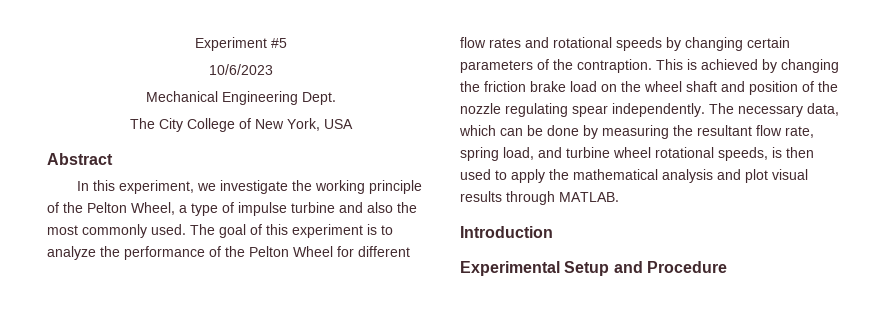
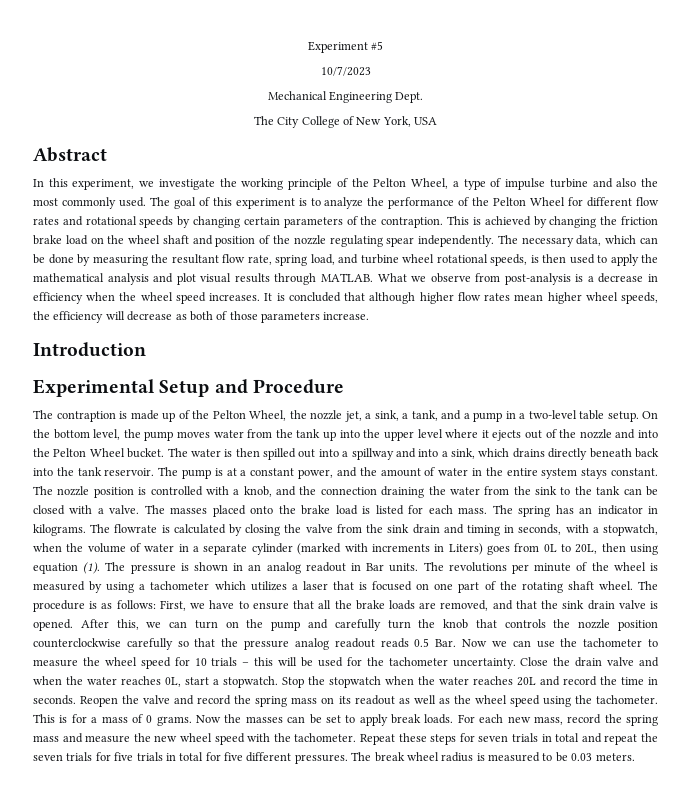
[208,64,273,75] 10/6/2023 -> [320,66,371,76] 10/7/2023
(619, 197) none -> [377,273,658,285] [33,292,659,304] [33,311,370,323] What we observe from post-analysis is a decrease in efficiency when the wheel speed increases. It is concluded that although higher flow rates mean higher wheel speeds, the efficiency will decrease as both of those parameters increase.
(727, 267) none -> [33,410,658,422] [33,429,658,441] [33,448,660,460] [33,467,658,479] [33,486,659,498] [33,505,659,517] [33,524,659,536] [33,543,659,555] [33,562,658,574] [33,581,659,593] [33,600,659,612] [33,619,658,631] [33,638,658,650] [33,657,659,669] [33,676,658,688] [33,695,658,707] [33,714,658,726] [33,733,659,745] [33,752,635,764] // The contraption is made up of the Pelton Wheel, the nozzle jet, a sink, a tank, and a pump in a two-level table setup. On the bottom level, the pump moves water from the tank up into the upper level where it ejects out of the nozzle and into the Pelton Wheel bucket. The water is then spilled out into a spillway and into a sink, which drains directly beneath back into the tank reservoir. The pump is at a constant power, and the amount of water in the entire system stays constant. The nozzle position is controlled with a knob, and the connection draining the water from the sink to the tank can be closed with a valve. The masses placed onto the brake load is listed for each mass. The spring has an indicator in kilograms. The flowrate is calculated by closing the valve from the sink drain and timing in seconds, with a stopwatch, when the volume of water in a separate cylinder (marked with increments in Liters) goes from 0L to 20L, then using equation (1). The pressure is shown in an analog readout in Bar units. The revolutions per minute of the wheel is measured by using a tachometer which utilizes a laser that is focused on one part of the rotating shaft wheel. The procedure is as follows: First, we have to ensure that all the brake loads are removed, and that the sink drain valve is opened. After this, we can turn on the pump and carefully turn the knob that controls the nozzle position counterclockwise carefully so that the pressure analog readout reads 0.5 Bar. Now we can use the tachometer to measure the wheel speed for 10 trials – this will be used for the tachometer uncertainty. Close the drain valve and when the water reaches 0L, start a stopwatch. Stop the stopwatch when the water reaches 20L and record the time in seconds. Reopen the valve and record the spring mass on its readout as well as the wheel speed using the tachometer. This is for a mass of 0 grams. Now the masses can be set to apply break loads. For each new mass, record the spring mass and measure the new wheel speed with the tachometer. Repeat these steps for seven trials in total and repeat the seven trials for five trials in total for five different pressures. The break wheel radius is measured to be 0.03 meters.

